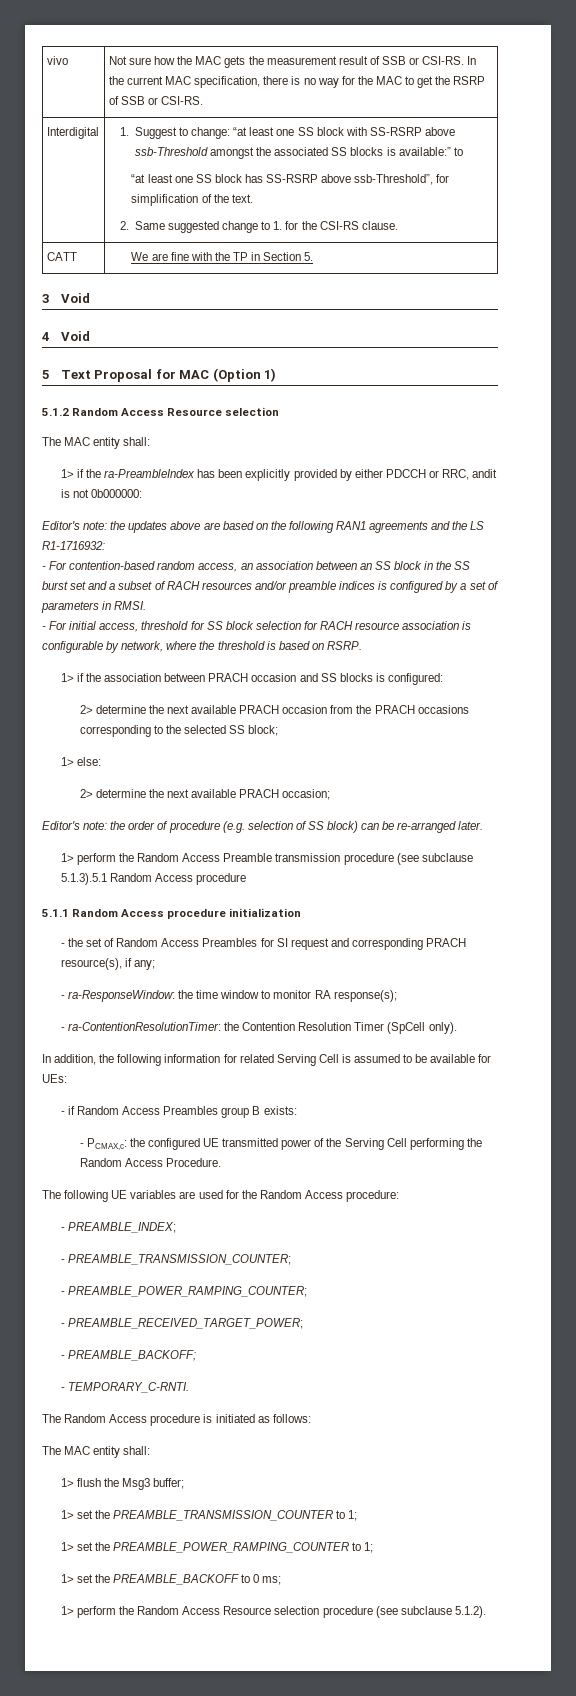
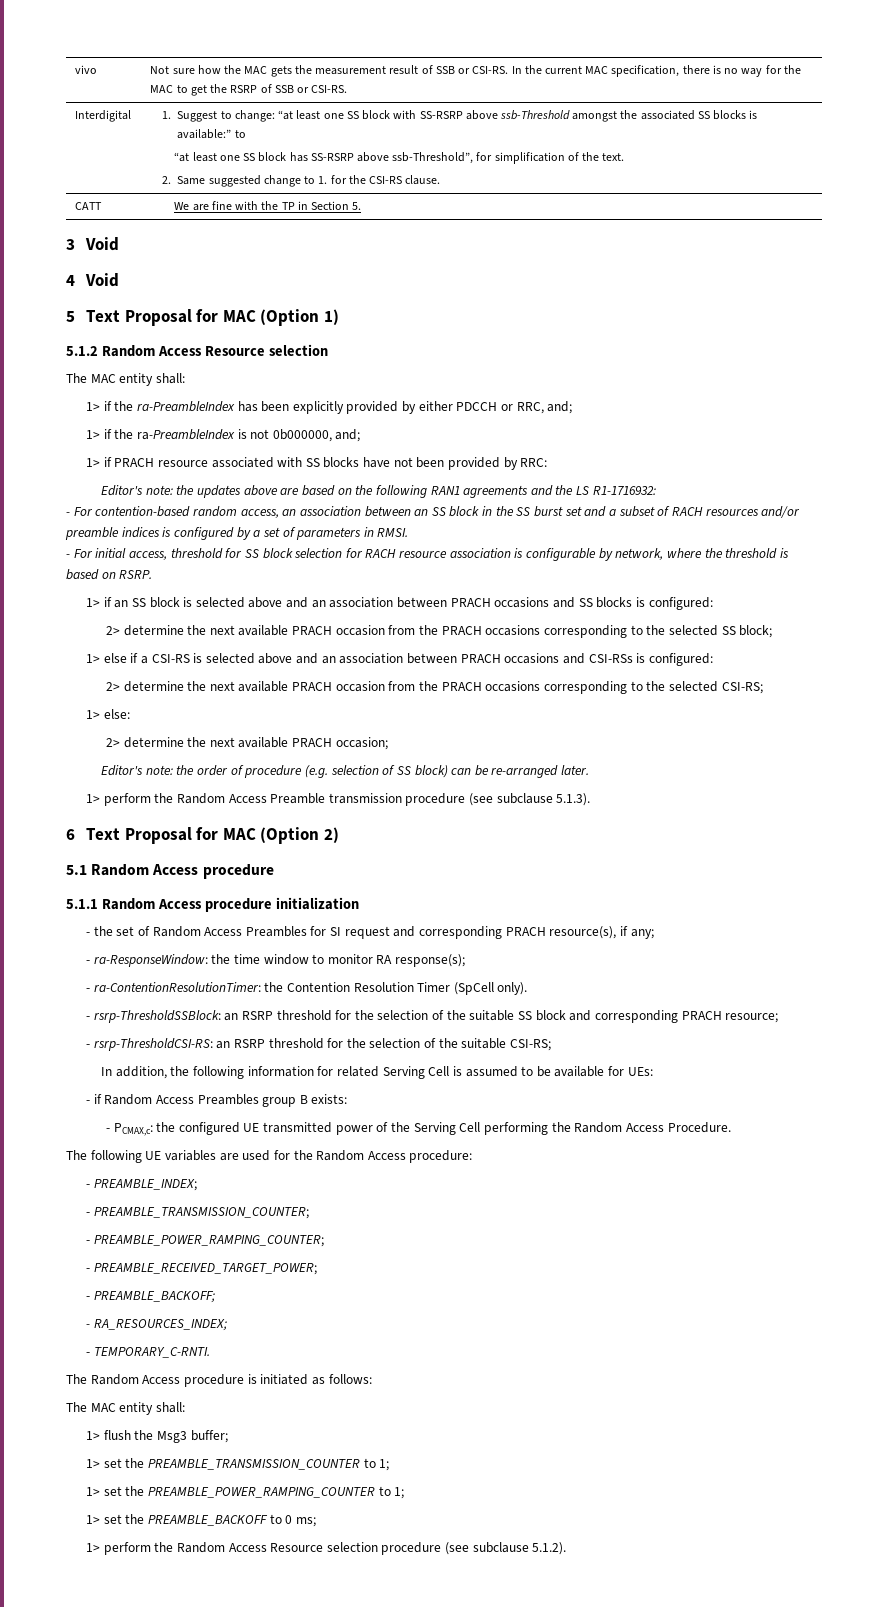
[472,469,498,478] [60,489,143,498] andit is not 0b000000: -> [547,401,573,414] [85,429,361,442] [85,457,548,470] and; // 1> if the ra-PreambleIndex is not 0b000000, and; // 1> if PRACH resource associated with SS blocks have not been provided by RRC:
[86,673,297,682] the association between PRACH occasion -> [114,597,550,608] an SS block is selected above and an association between PRACH occasions
(279, 730) none -> [85,653,713,666] [105,681,763,694] // 1> else if a CSI-RS is selected above and an association between PRACH occasions and CSI-RSs is configured: // 2> determine the next available PRACH occasion from the PRACH occasions corresponding to the selected CSI-RS;
[60,873,107,885] 5.1.3).5.1 -> [556,793,591,806] [66,827,339,844] [66,865,87,875] 5.1.3). // 6 Text Proposal for MAC (Option 2) // 5.1
(457, 1028) none -> [85,1010,779,1023] [85,1038,552,1051] // - rsrp-ThresholdSSBlock: an RSRP threshold for the selection of the suitable SS block and corresponding PRACH resource; // - rsrp-ThresholdCSI-RS: an RSRP threshold for the selection of the suitable CSI-RS;
(196, 1355) none -> [85,1319,227,1331] // - RA_RESOURCES_INDEX;

